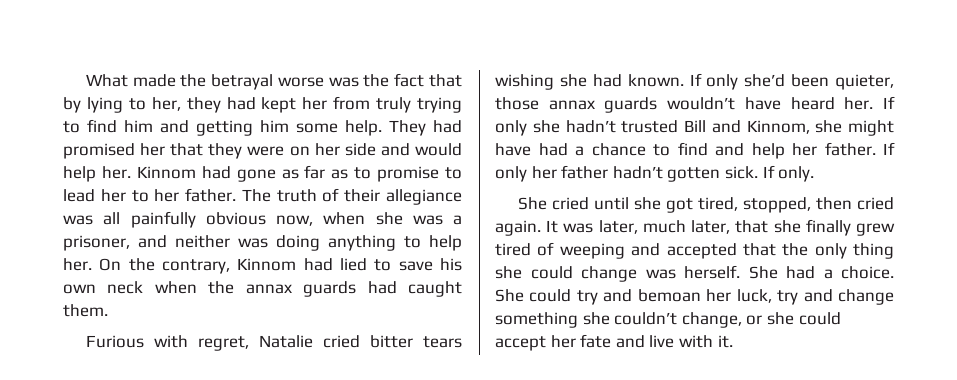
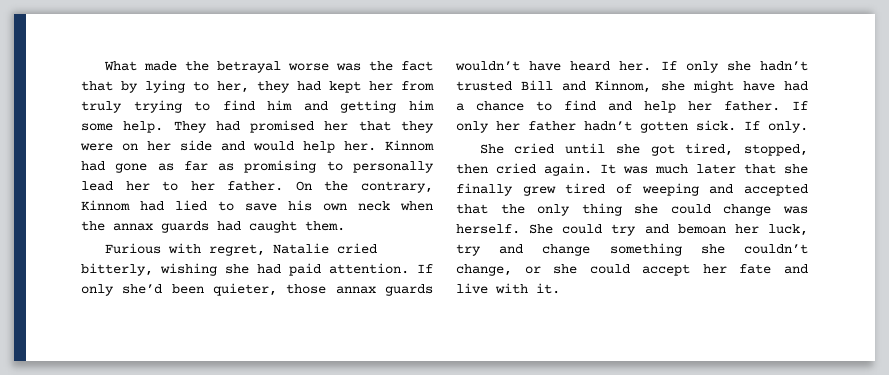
[354,166,462,182] to promise to -> [244,160,434,173] promising to personally
[241,188,462,205] [63,211,462,228] [63,235,462,251] [63,258,92,271] The truth of their allegiance was all painfully obvious now, when she was a prisoner, and neither was doing anything to help her. -> (284, 186) none
[369,335,462,348] bitter tears -> [81,263,153,276] bitterly,
[627,74,684,87] known. -> [289,263,409,276] paid attention.
[598,220,731,234] later, much later, -> [655,164,736,174] much later
[786,266,894,279] [495,289,524,302] had a choice. She -> (554, 229) none

